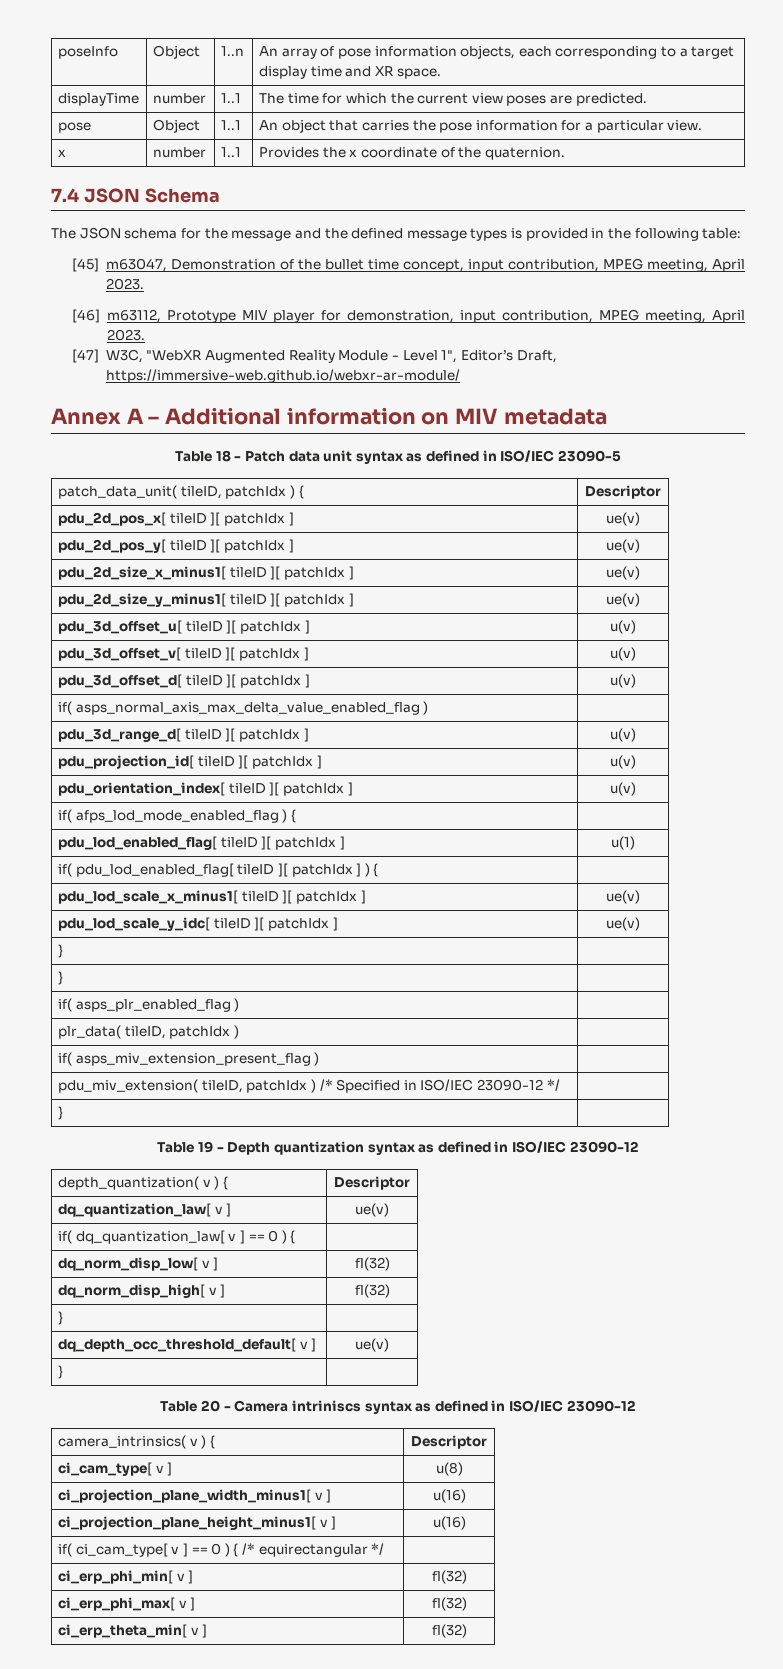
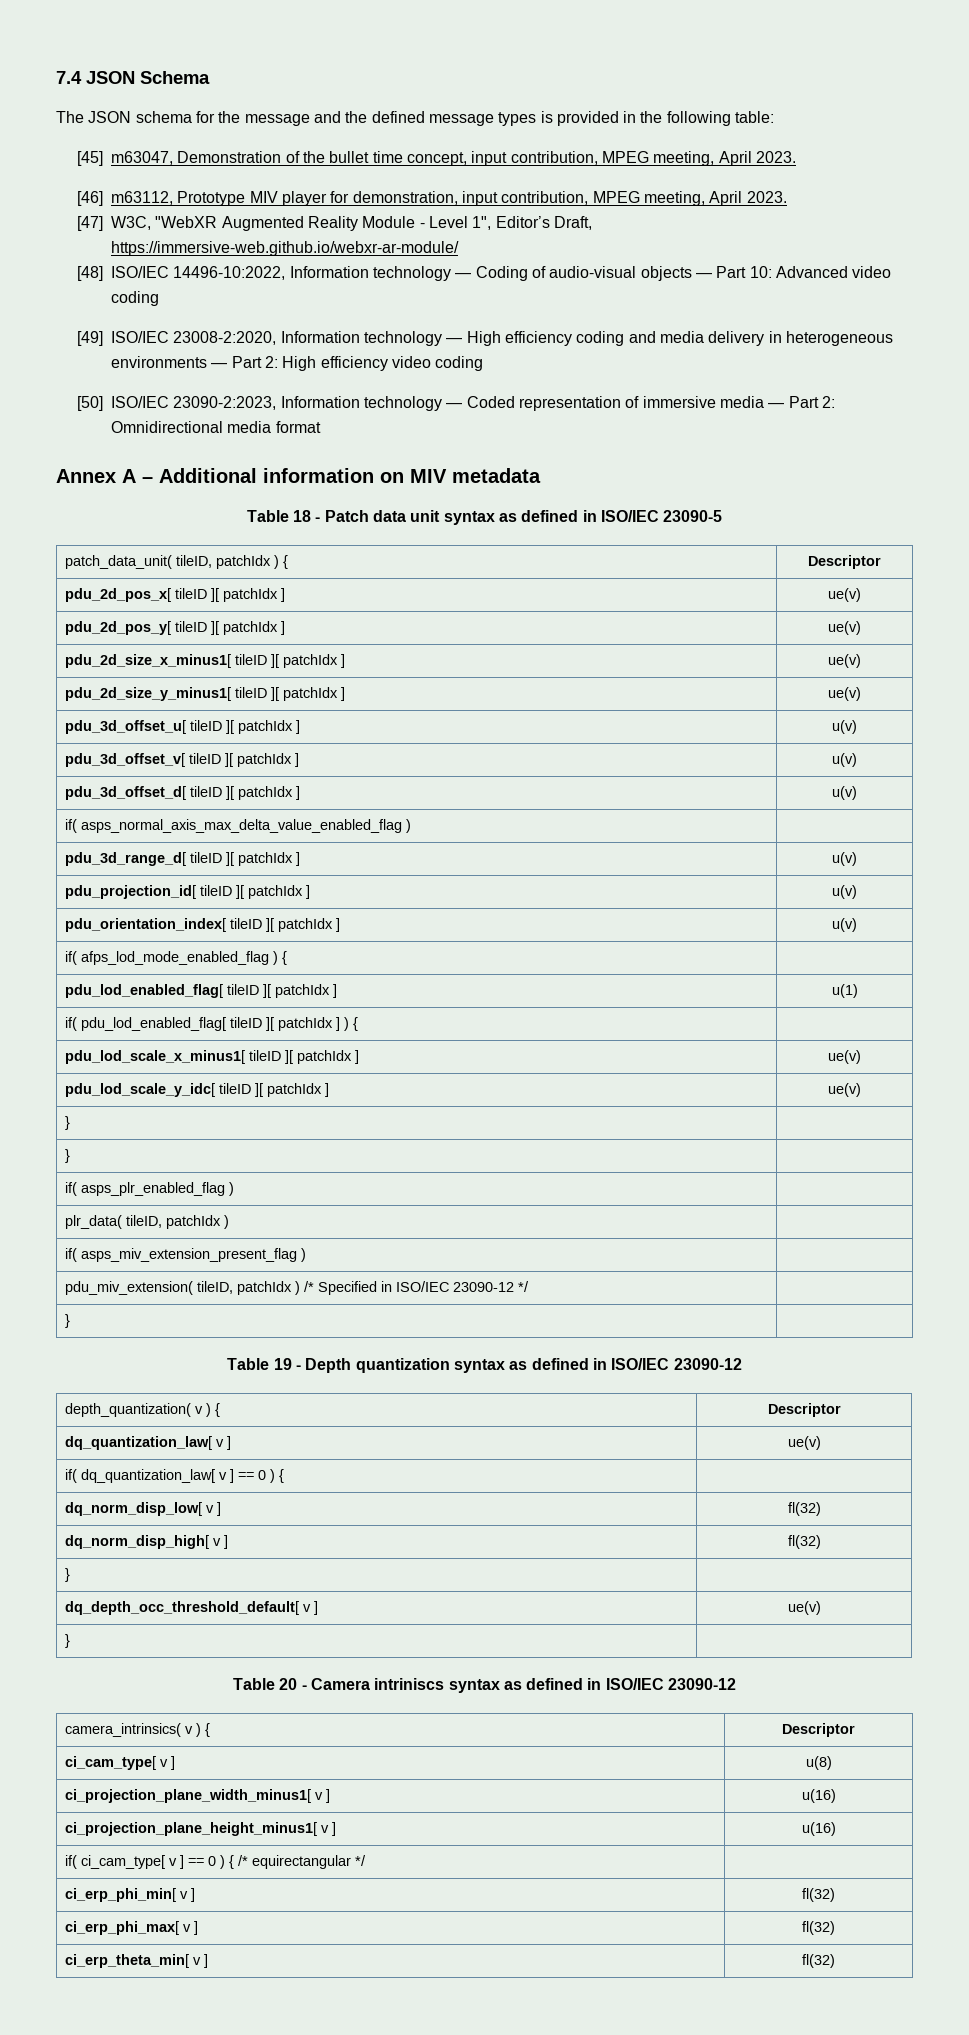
[57,46,118,59] [152,45,200,59] [220,46,244,56] [258,45,735,59] [258,66,441,79] [57,93,139,106] [152,93,206,104] [220,93,241,103] [258,93,647,106] [57,122,91,133] [152,119,200,133] [220,120,241,130] [258,119,703,133] [57,149,66,157] [152,147,206,158] [220,147,241,157] [258,147,565,160] poseInfo | Object | 1..n | An array of pose information objects, each corresponding to a target display time and XR space. // displayTime | number | 1..1 | The time for which the current view poses are predicted. // pose | Object | 1..1 | An object that carries the pose information for a particular view. // x | number | 1..1 | Provides the x coordinate of the quaternion. // -> (56, 77) none
(460, 376) none -> [77,266,892,281] [111,291,160,306] [77,331,893,346] [111,356,484,371] [77,396,835,411] [111,421,321,433] // [48] ISO/IEC 14496-10:2022, Information technology — Coding of audio-visual objects — Part 10: Advanced video coding // [49] ISO/IEC 23008-2:2020, Information technology — High efficiency coding and media delivery in heterogeneous environments — Part 2: High efficiency video coding // [50] ISO/IEC 23090-2:2023, Information technology — Coded representation of immersive media — Part 2: Omnidirectional media format

